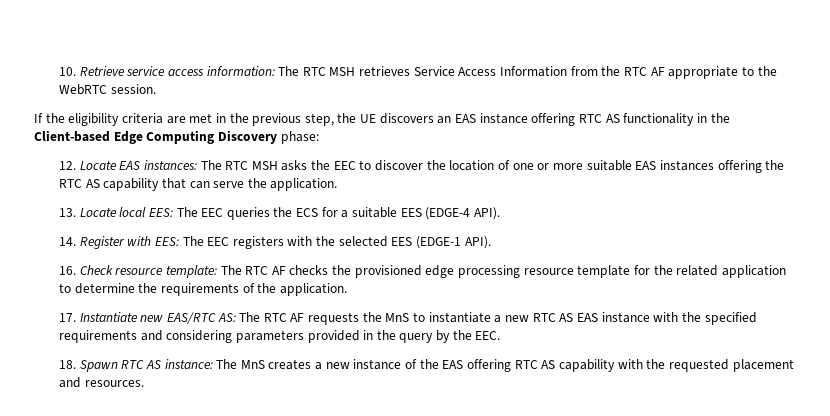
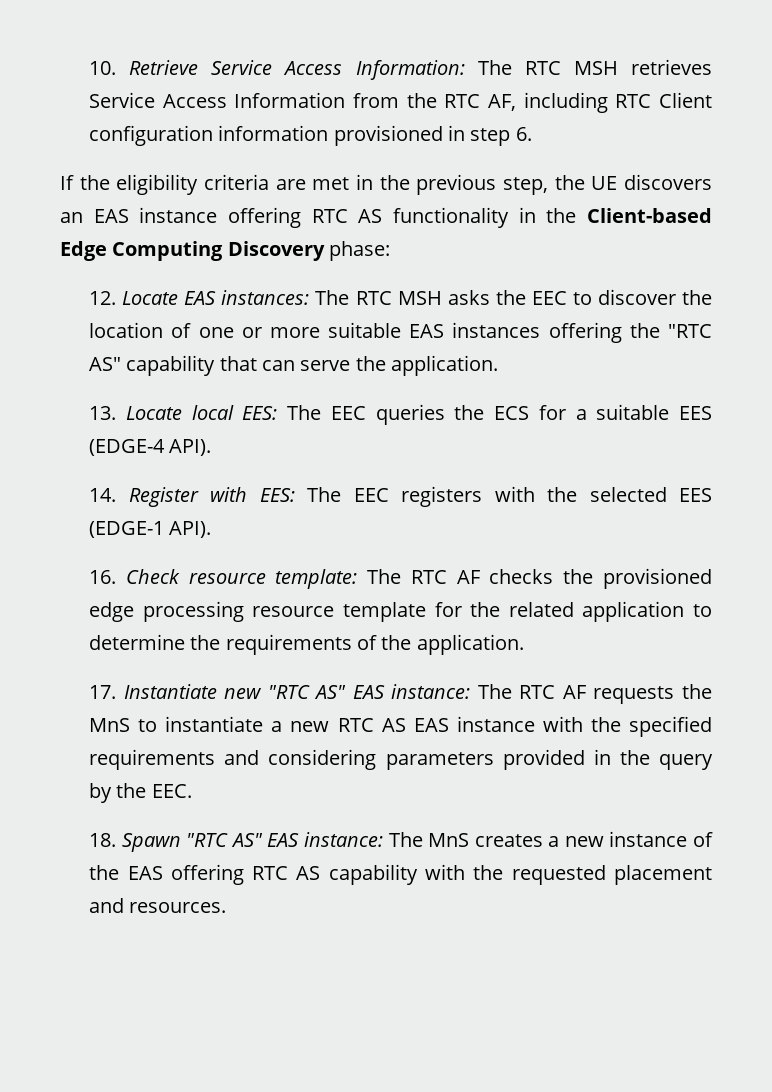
[126,66,275,76] service access information: -> [211,60,465,80] Service Access Information:
[650,66,777,79] [58,84,156,95] AF appropriate to the WebRTC session. -> [488,92,712,113] [89,125,532,146] AF, including RTC Client configuration information provisioned in step 6.
[58,179,100,188] RTC AS -> [667,324,712,338] [89,357,122,371] "RTC AS"
[166,312,236,324] EAS/RTC AS: -> [267,684,471,699] "RTC AS" EAS instance:
[121,360,161,369] RTC AS -> [186,833,300,847] "RTC AS" EAS

